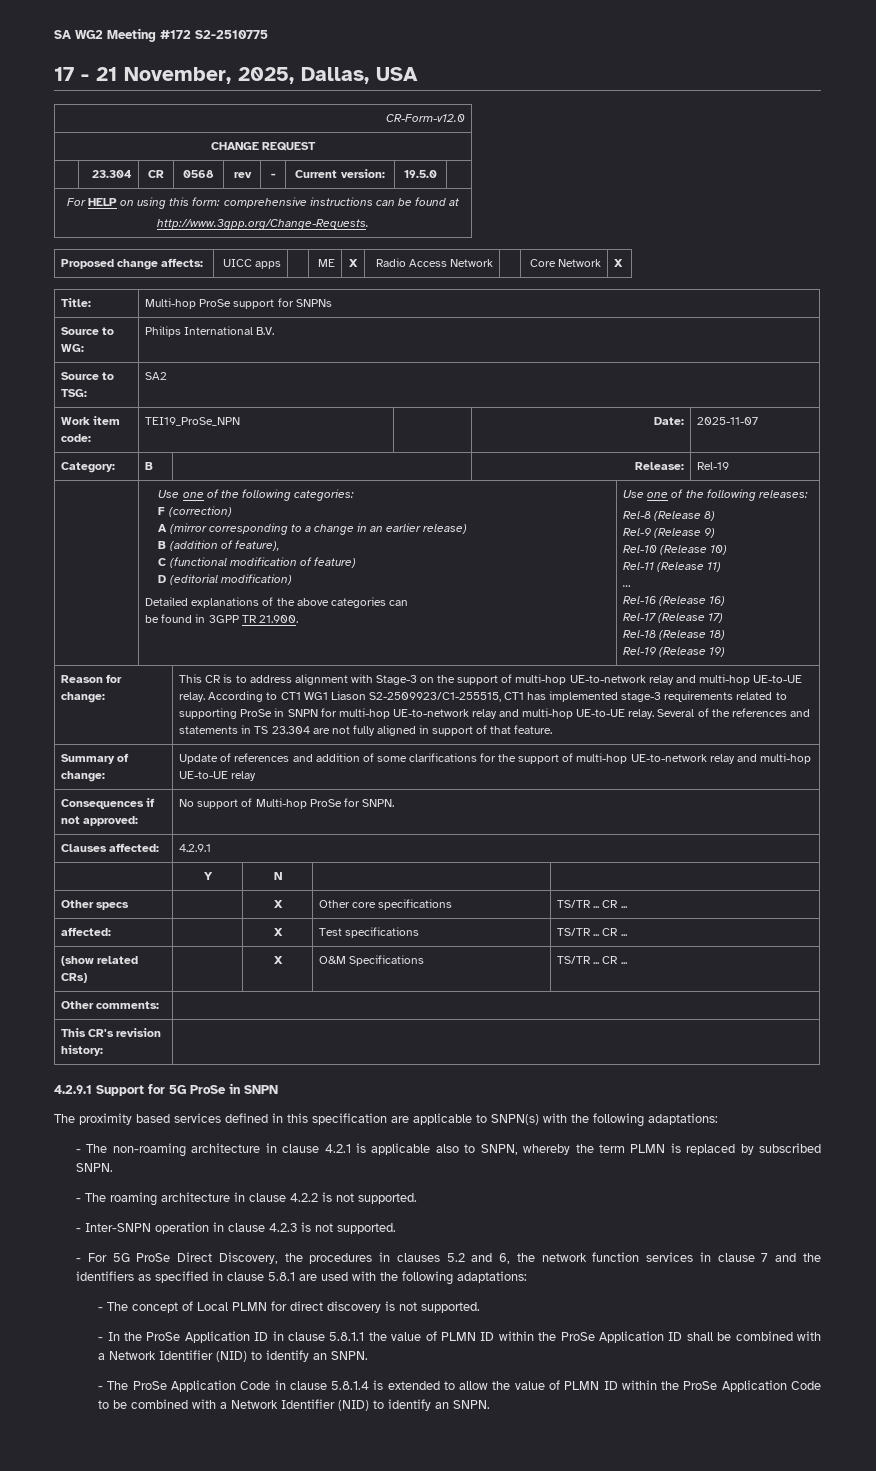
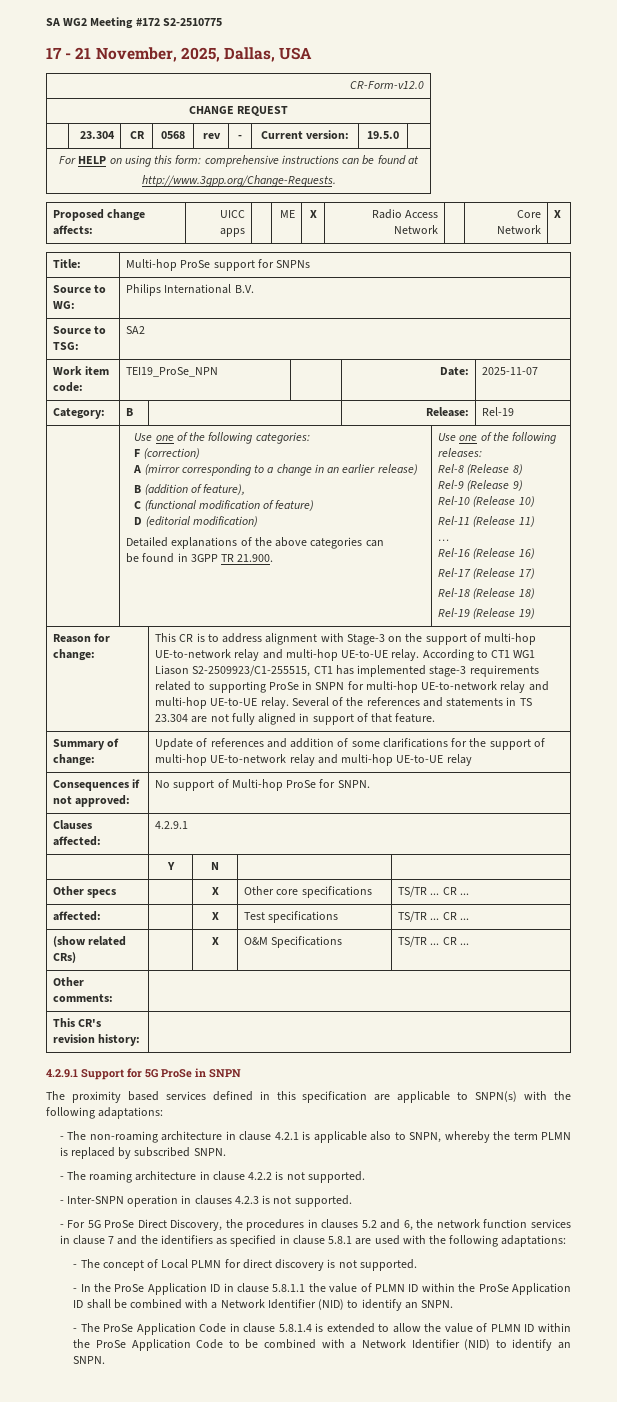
[228,1223,266,1232] clause -> [194,1195,232,1205] clauses

